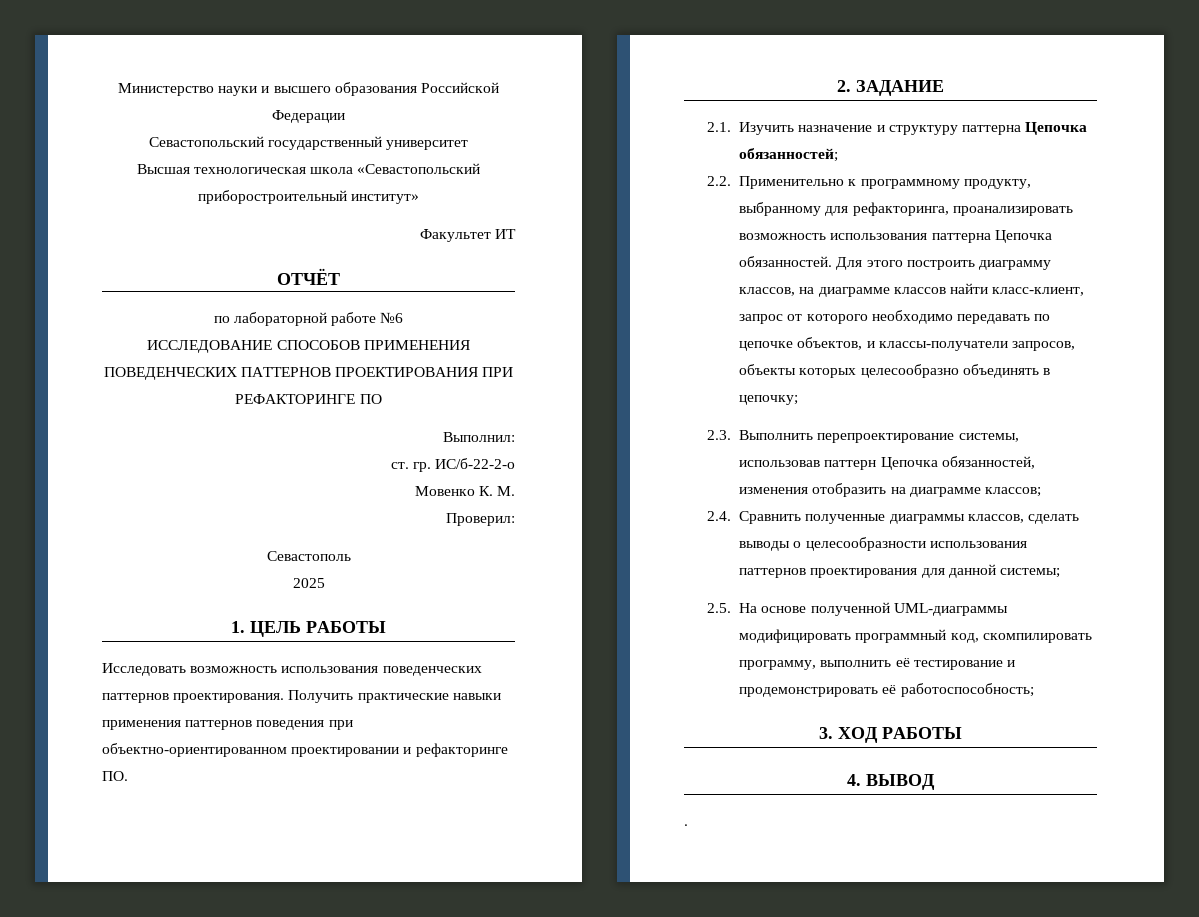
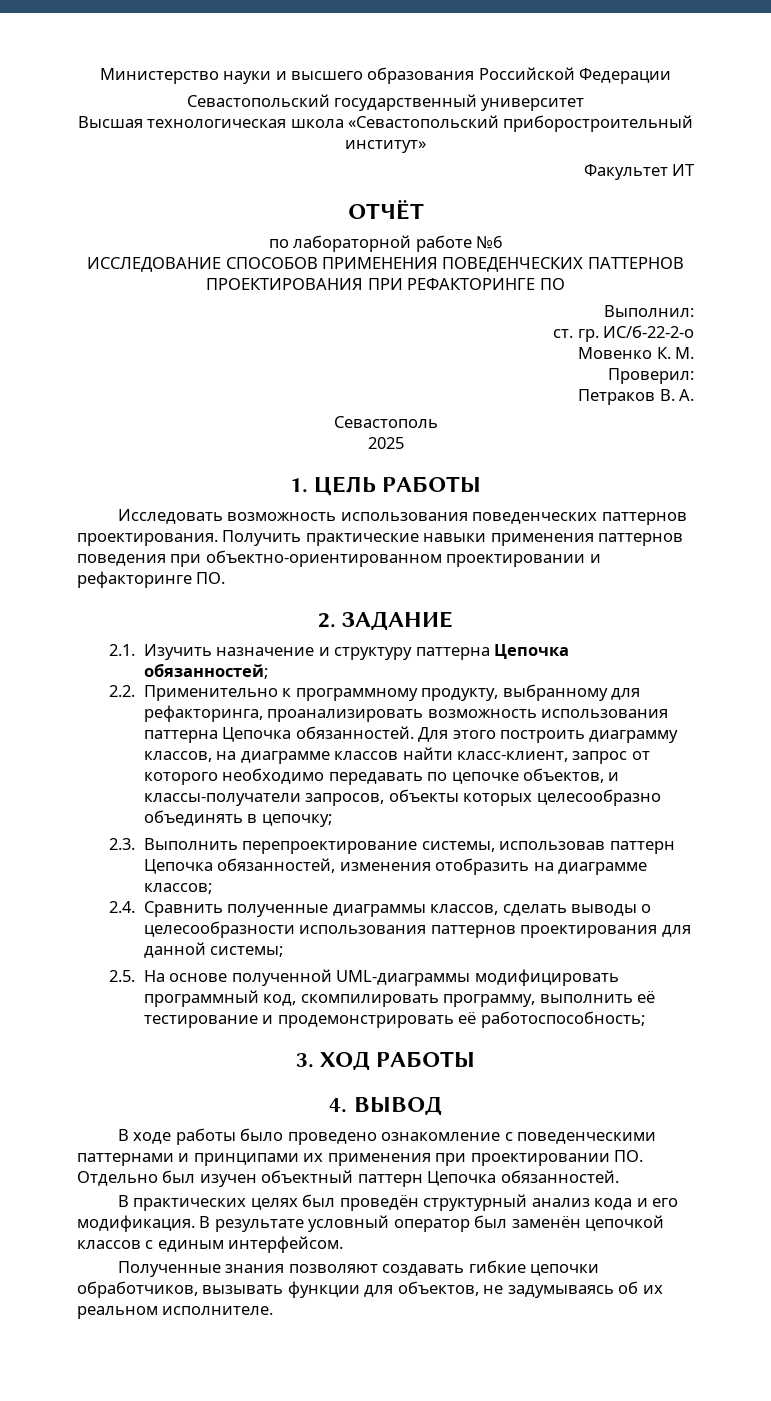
(515, 519) none -> [578,389,695,405] // Петраков В. А.
[684,824,688,826] . -> [117,1128,657,1145] [77,1150,644,1166] [77,1170,619,1187] [117,1194,679,1211] [77,1215,665,1232] [77,1236,344,1253] [117,1260,600,1277] [77,1281,663,1298] [77,1306,274,1319] В ходе работы было проведено ознакомление с поведенческими паттернами и принципами их применения при проектировании ПО. Отдельно был изучен объектный паттерн Цепочка обязанностей. // В практических целях был проведён структурный анализ кода и его модификация. В результате условный оператор был заменён цепочкой классов с единым интерфейсом. // Полученные знания позволяют создавать гибкие цепочки обработчиков, вызывать функции для объектов, не задумываясь об их реальном исполнителе.

